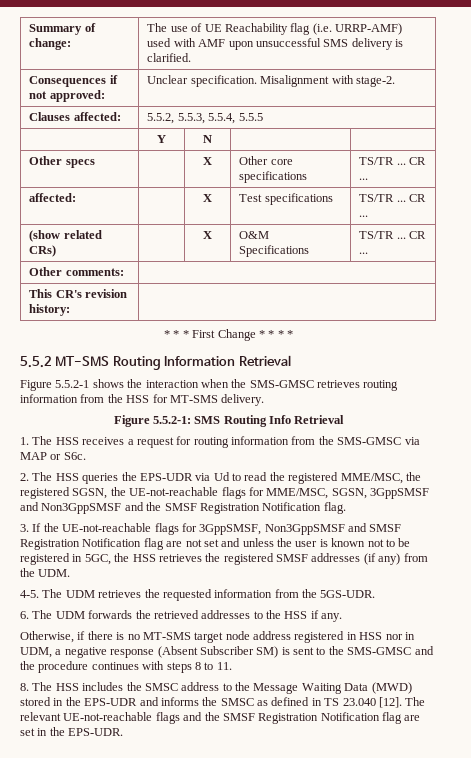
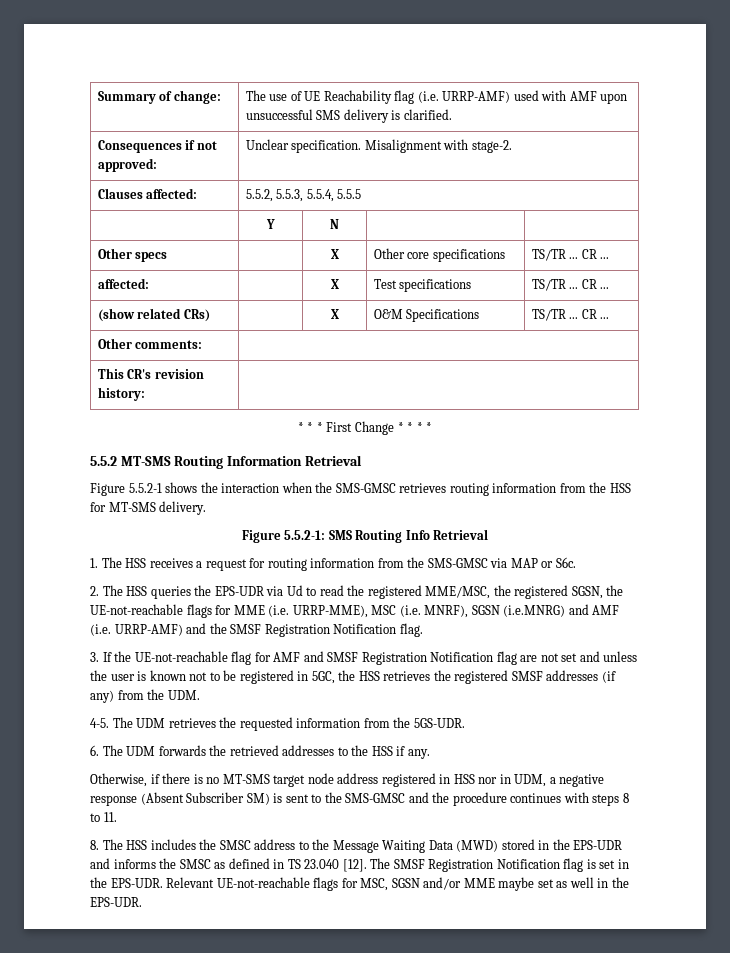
[266,488,429,499] [20,502,122,514] MME/MSC, SGSN, 3GppSMSF and Non3GppSMSF -> [233,604,620,618] [90,624,183,636] MME (i.e. URRP-MME), MSC (i.e. MNRF), SGSN (i.e.MNRG) and AMF (i.e. URRP-AMF)
[154,523,345,535] flags for 3GppSMSF, Non3GppSMSF -> [231,651,301,665] flag for AMF
[20,712,421,724] relevant UE-not-reachable flags and the SMSF Registration Notification flag are -> [393,858,596,872] SMSF Registration Notification flag is
(124, 732) none -> [166,877,629,891] [90,897,142,907] Relevant UE-not-reachable flags for MSC, SGSN and/or MME maybe set as well in the EPS-UDR.

